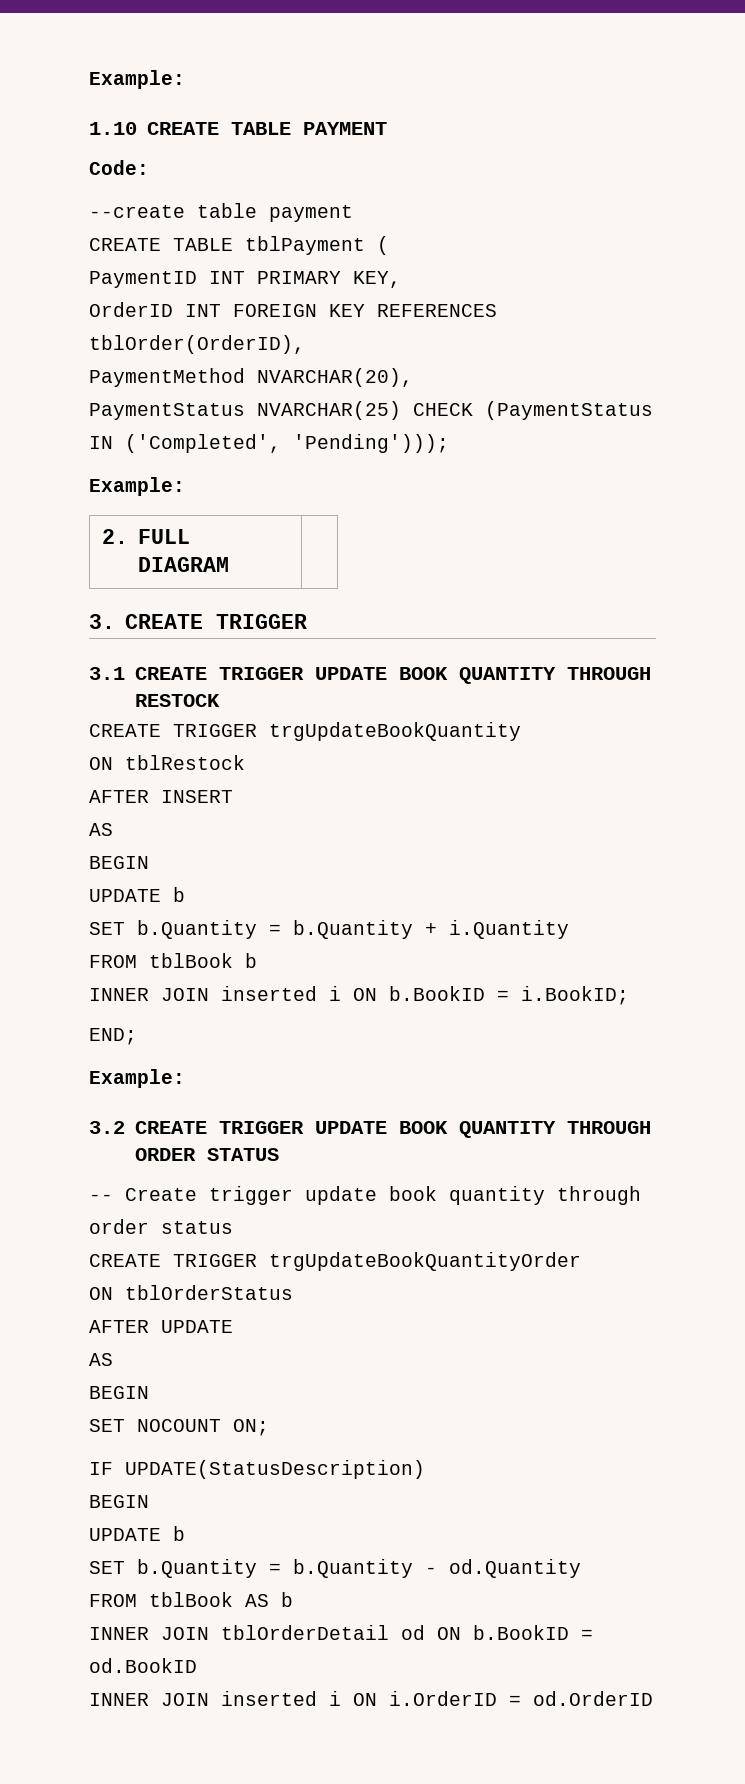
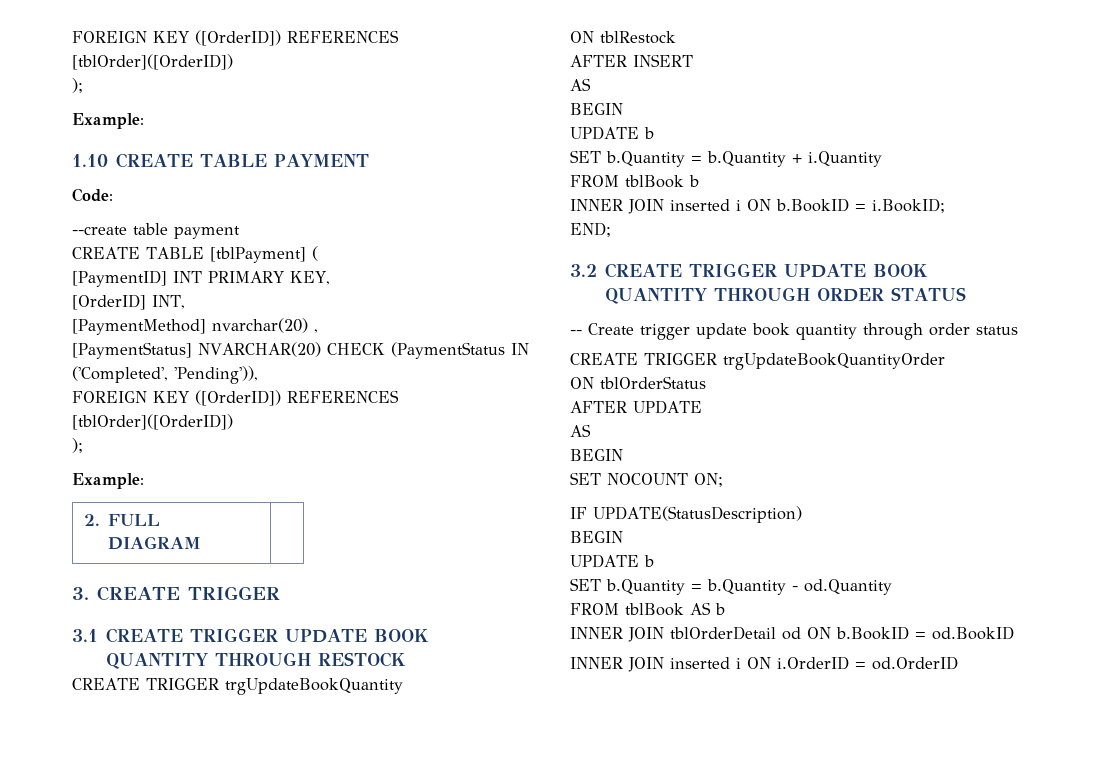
(89, 79) none -> [72,30,399,46] [72,54,233,70] [72,78,83,93] FOREIGN KEY ([OrderID]) REFERENCES [tblOrder]([OrderID]) // ); //
[245,236,365,255] tblPayment -> [209,247,306,263] [tblPayment]
[89,271,197,288] PaymentID -> [72,270,167,287] [PaymentID]
[89,302,497,317] [89,335,305,354] [89,368,413,387] [89,401,653,420] [89,434,449,453] OrderID INT FOREIGN KEY REFERENCES tblOrder(OrderID), // PaymentMethod NVARCHAR(20), // PaymentStatus NVARCHAR(25) CHECK (PaymentStatus IN ('Completed', 'Pending'))); -> [72,294,185,310] [72,318,318,335] [72,342,529,359] [72,366,258,384] [72,390,399,406] [72,414,233,430] [72,438,83,453] [OrderID] INT, // [PaymentMethod] nvarchar(20) , // [PaymentStatus] NVARCHAR(20) CHECK (PaymentStatus IN ('Completed', 'Pending')), // FOREIGN KEY ([OrderID]) REFERENCES [tblOrder]([OrderID]) // );
[89,1069,185,1088] // Example: -> (611, 229) none

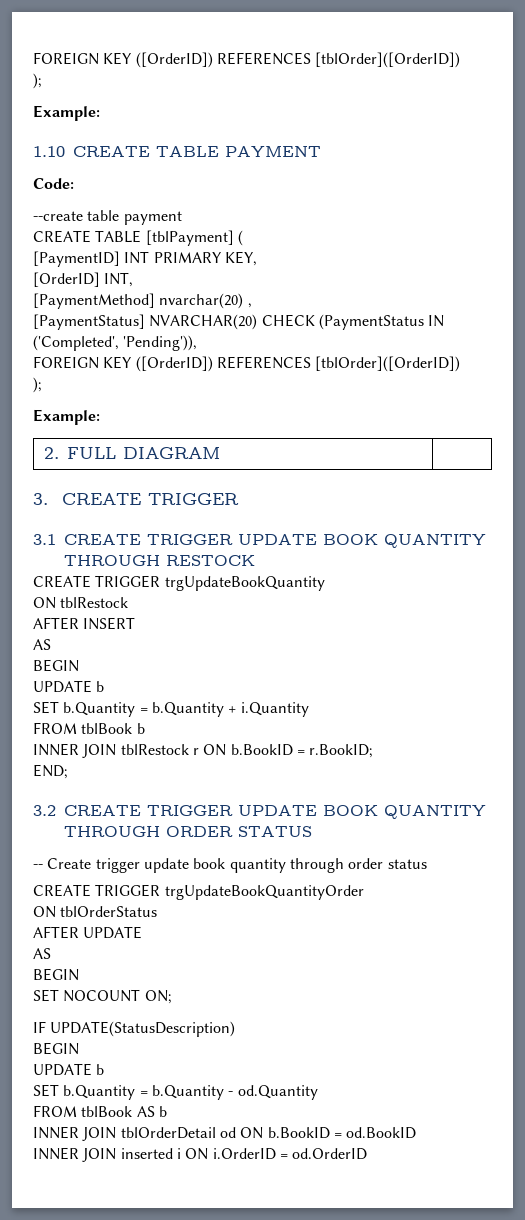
[670,198,945,213] inserted i ON b.BookID = i.BookID; -> [120,744,374,758] tblRestock r ON b.BookID = r.BookID;

